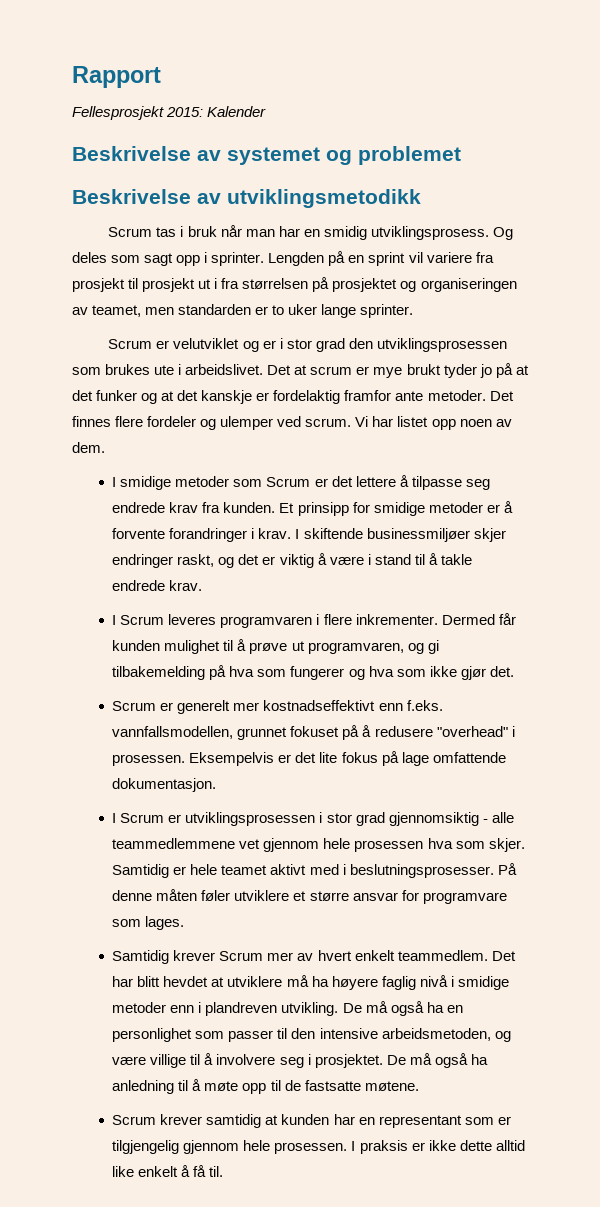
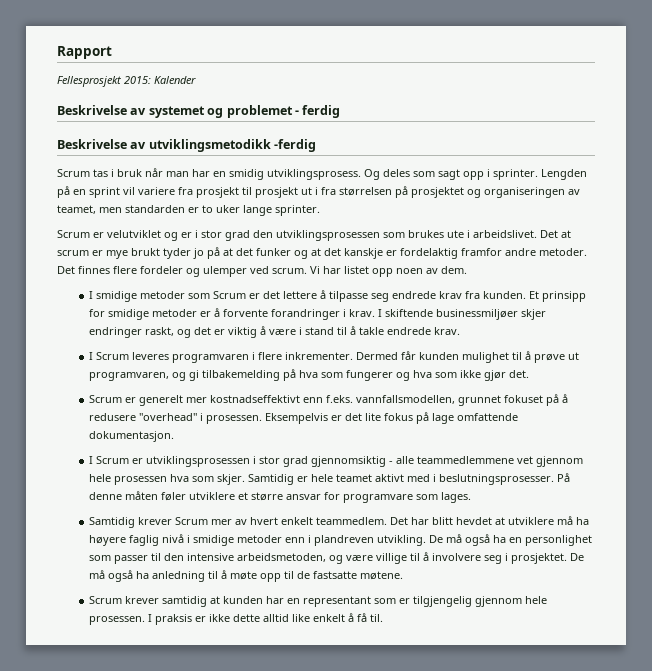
(461, 155) none -> [294,105,341,118] - ferdig
(421, 198) none -> [274,139,317,152] -ferdig
[395,391,424,401] ante -> [505,248,536,256] andre

